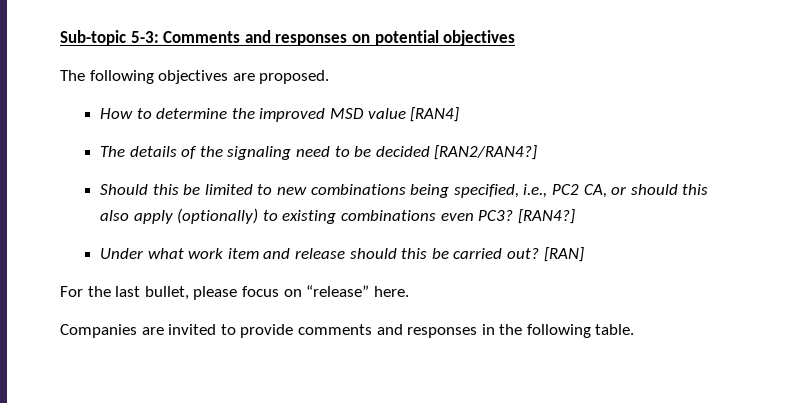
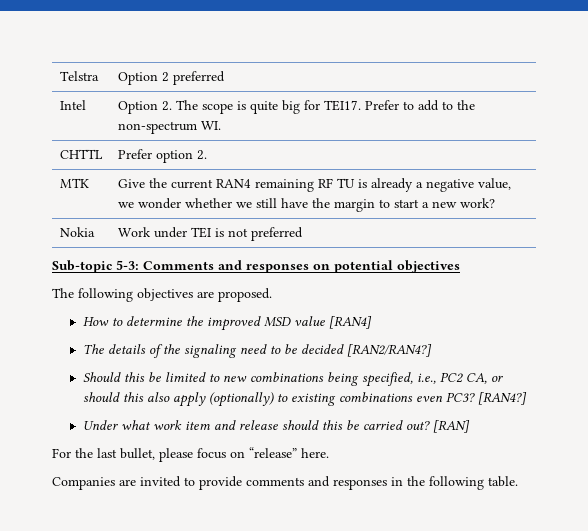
(60, 38) none -> [59,71,99,81] [117,71,225,85] [59,100,86,110] [117,100,475,114] [117,121,221,134] [59,149,103,159] [117,149,207,163] [59,178,89,188] [117,178,511,192] [117,198,495,212] [59,227,95,237] [117,227,303,241] Telstra | Option 2 preferred // Intel | Option 2. The scope is quite big for TEI17. Prefer to add to the non-spectrum WI. // CHTTL | Prefer option 2. // MTK | Give the current RAN4 remaining RF TU is already a negative value, we wonder whether we still have the margin to start a new work? // Nokia | Work under TEI is not preferred //

